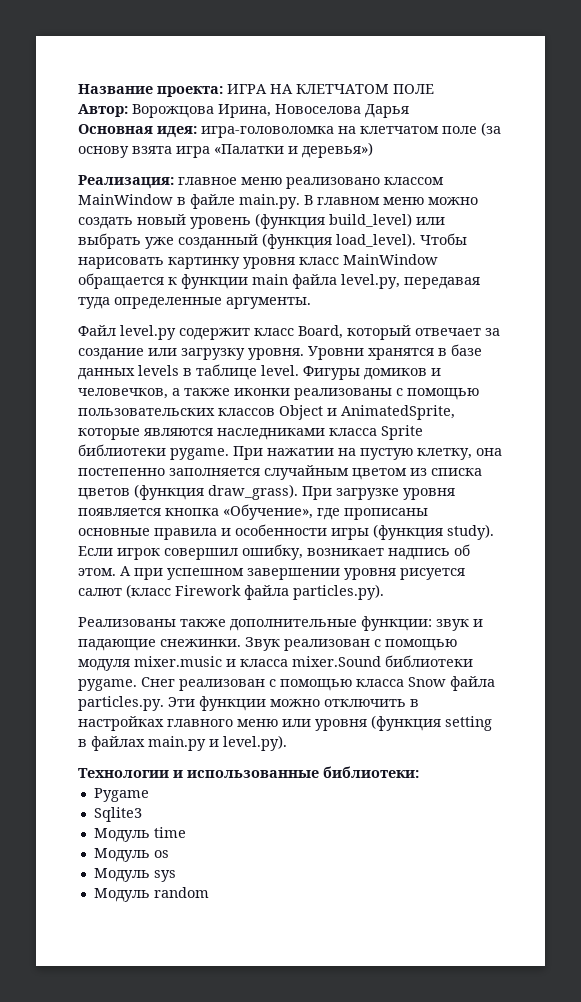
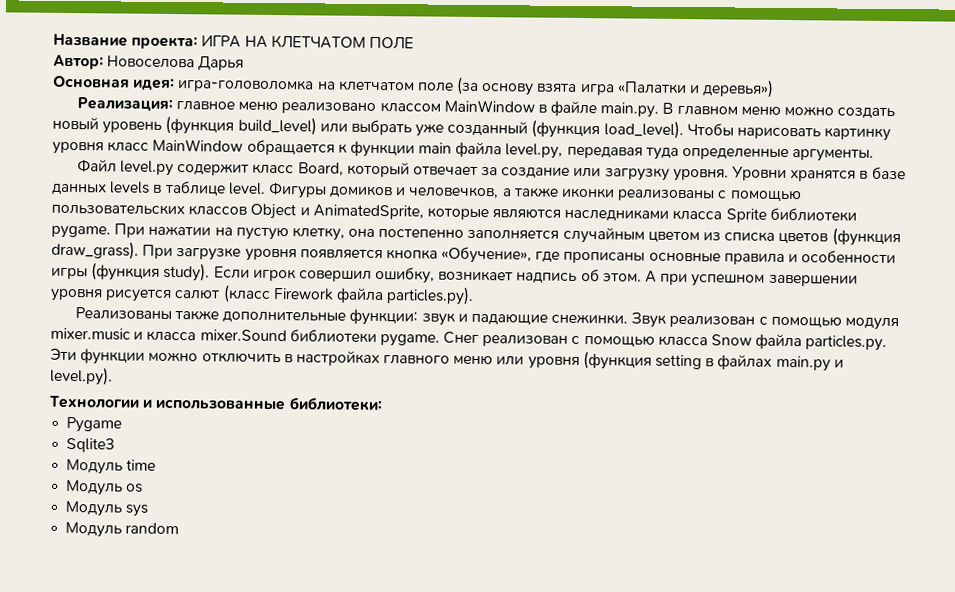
[132,104,271,118] Ворожцова Ирина, -> (104, 62) none

